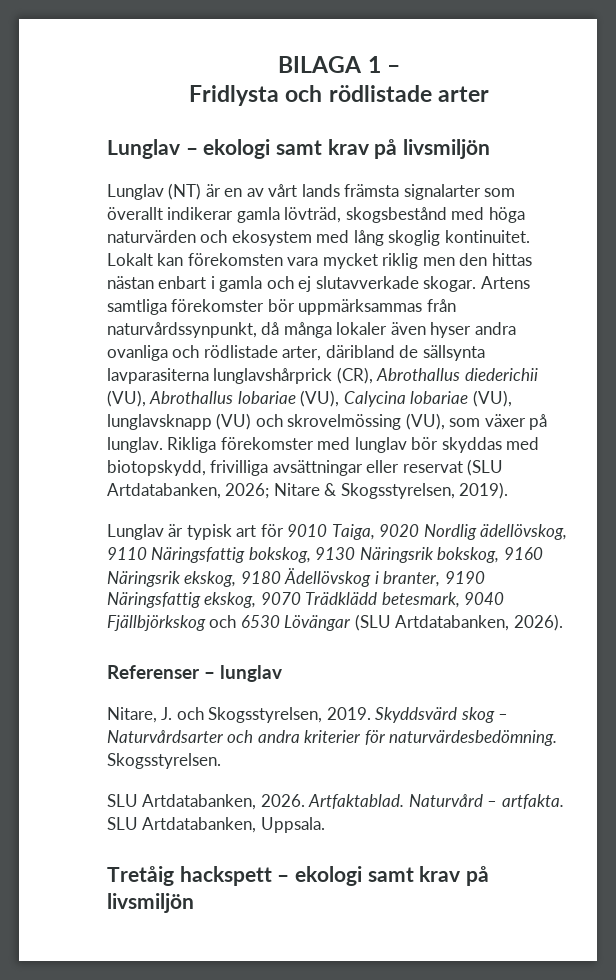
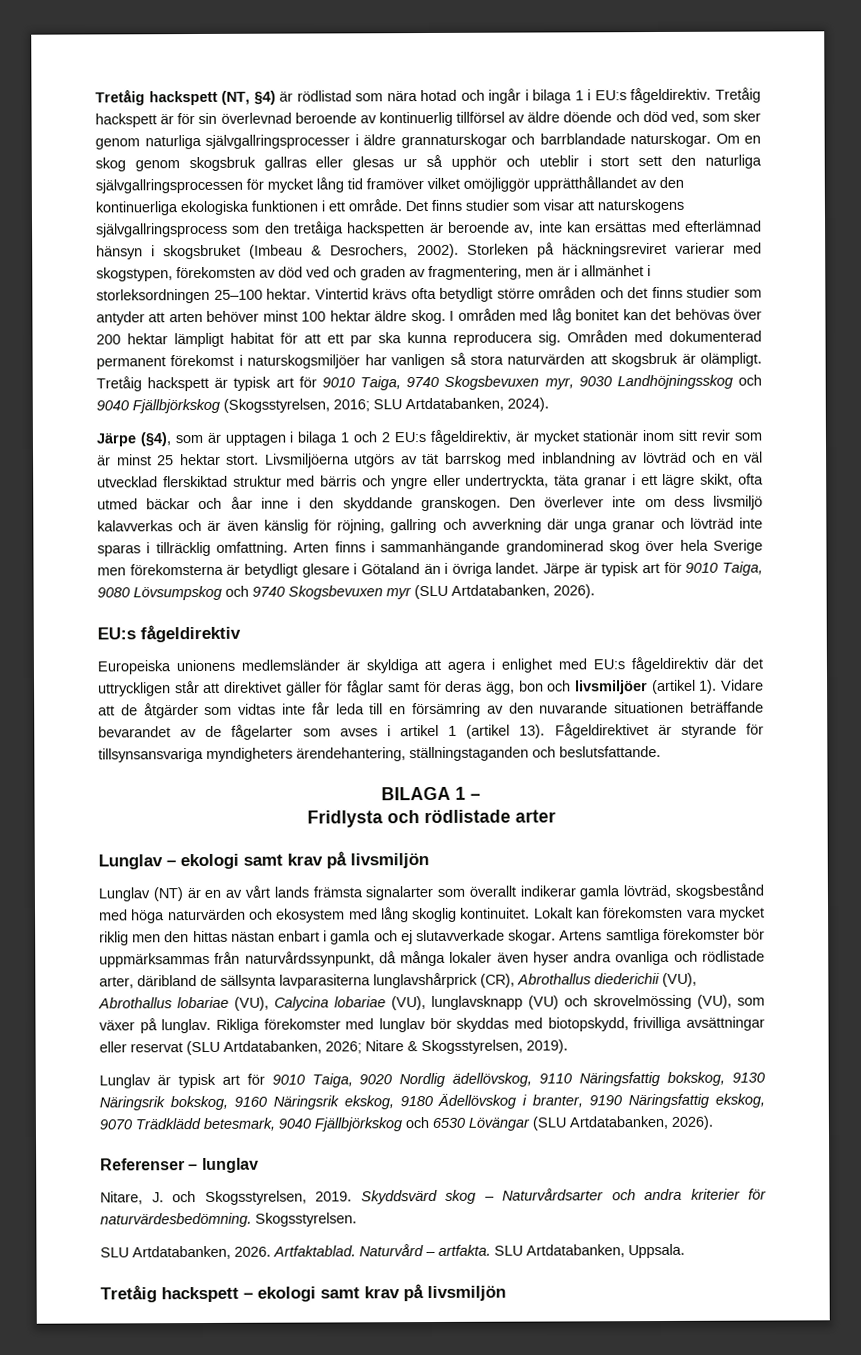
(278, 64) none -> [95,87,761,106] [95,110,761,128] [95,132,761,150] [95,154,763,172] [95,176,684,194] [95,198,684,216] [96,220,762,238] [96,242,762,260] [96,265,651,282] [96,286,763,304] [96,308,763,326] [96,330,762,348] [96,352,762,370] [96,374,762,392] [96,397,549,414] [96,429,763,447] [97,451,763,468] [97,473,764,490] [97,495,763,512] [97,517,763,534] [97,539,764,557] [97,561,763,578] [97,584,595,601] [97,624,241,643] [97,656,763,675] [98,679,764,697] [98,701,764,719] [98,723,764,740] [98,745,661,763] Tretåig hackspett (NT, §4) är rödlistad som nära hotad och ingår i bilaga 1 i EU:s fågeldirektiv. Tretåig hackspett är för sin överlevnad beroende av kontinuerlig tillförsel av äldre döende och död ved, som sker genom naturliga självgallringsprocesser i äldre grannaturskogar och barrblandade naturskogar. Om en skog genom skogsbruk gallras eller glesas ur så upphör och uteblir i stort sett den naturliga självgallringsprocessen för mycket lång tid framöver vilket omöjliggör upprätthållandet av den kontinuerliga ekologiska funktionen i ett område. Det finns studier som visar att naturskogens självgallringsprocess som den tretåiga hackspetten är beroende av, inte kan ersättas med efterlämnad hänsyn i skogsbruket (Imbeau & Desrochers, 2002). Storleken på häckningsreviret varierar med skogstypen, förekomsten av död ved och graden av fragmentering, men är i allmänhet i storleksordningen 25–100 hektar. Vintertid krävs ofta betydligt större områden och det finns studier som antyder att arten behöver minst 100 hektar äldre skog. I områden med låg bonitet kan det behövas över 200 hektar lämpligt habitat för att ett par ska kunna reproducera sig. Områden med dokumenterad permanent förekomst i naturskogsmiljöer har vanligen så stora naturvärden att skogsbruk är olämpligt. Tretåig hackspett är typisk art för 9010 Taiga, 9740 Skogsbevuxen myr, 9030 Landhöjningsskog och 9040 Fjällbjörkskog (Skogsstyrelsen, 2016; SLU Artdatabanken, 2024). // Järpe (§4), som är upptagen i bilaga 1 och 2 EU:s fågeldirektiv, är mycket stationär inom sitt revir som är minst 25 hektar stort. Livsmiljöerna utgörs av tät barrskog med inblandning av lövträd och en väl utvecklad flerskiktad struktur med bärris och yngre eller undertryckta, täta granar i ett lägre skikt, ofta utmed bäckar och åar inne i den skyddande granskogen. Den överlever inte om dess livsmiljö kalavverkas och är även känslig för röjning, gallring och avverkning där unga granar och lövträd inte sparas i tillräcklig omfattning. Arten finns i sammanhängande grandominerad skog över hela Sverige men förekomsterna är betydligt glesare i Götaland än i övriga landet. Järpe är typisk art för 9010 Taiga, 9080 Lövsumpskog och 9740 Skogsbevuxen myr (SLU Artdatabanken, 2026). // EU:s fågeldirektiv // Europeiska unionens medlemsländer är skyldiga att agera i enlighet med EU:s fågeldirektiv där det uttryckligen står att direktivet gäller för fåglar samt för deras ägg, bon och livsmiljöer (artikel 1). Vidare att de åtgärder som vidtas inte får leda till en försämring av den nuvarande situationen beträffande bevarandet av de fågelarter som avses i artikel 1 (artikel 13). Fågeldirektivet är styrande för tillsynsansvariga myndigheters ärendehantering, ställningstaganden och beslutsfattande. //

